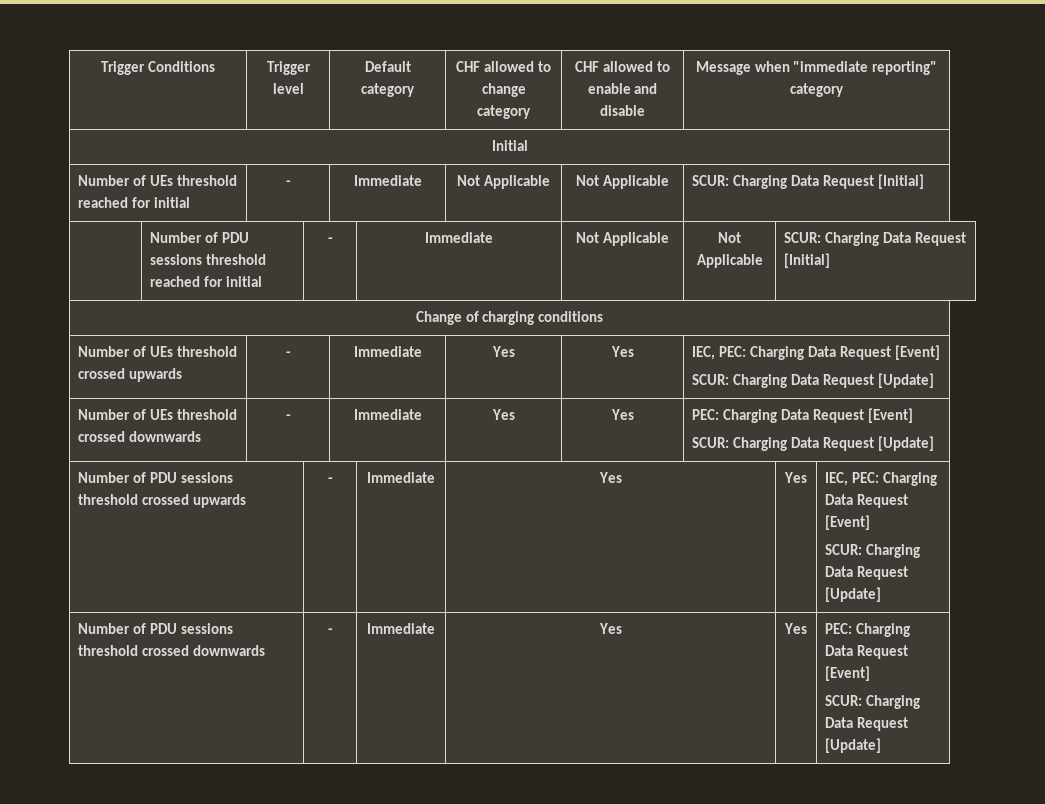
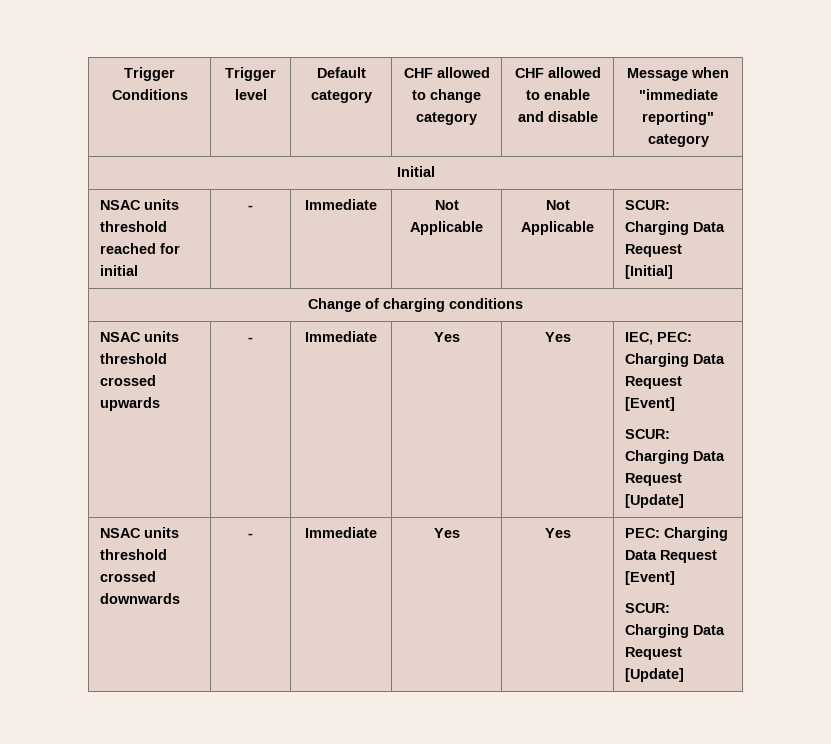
[77,175,237,186] [77,197,190,208] [285,180,291,186] [353,175,422,186] [457,175,550,189] [576,175,669,189] [691,174,924,189] [149,232,249,243] [149,254,202,265] Number of UEs threshold reached for initial | - | Immediate | Not Applicable | Not Applicable | SCUR: Charging Data Request [Initial] // | Number of PDU sessions -> [100,199,180,210] NSAC units
[77,346,173,357] Number of UEs -> [100,331,180,342] NSAC units
[77,409,173,420] Number of UEs -> [100,527,180,538] NSAC units
[77,472,233,483] [77,494,246,508] [327,477,333,483] [367,472,435,483] [598,472,622,483] [784,472,807,483] [824,472,937,486] [824,494,908,508] [824,515,870,530] [824,544,920,558] [824,566,908,580] [824,587,881,602] [77,623,233,634] [77,645,265,656] [327,628,333,634] [367,623,435,634] [598,623,622,634] [784,623,807,634] [824,623,910,637] [824,645,908,659] [824,666,870,681] [824,695,920,709] [824,717,908,731] [824,738,881,753] // Number of PDU sessions threshold crossed upwards | - | Immediate | Yes | Yes | IEC, PEC: Charging Data Request [Event] // SCUR: Charging Data Request [Update] // Number of PDU sessions threshold crossed downwards | - | Immediate | Yes | Yes | PEC: Charging Data Request [Event] // SCUR: Charging Data Request [Update] -> (685, 675) none

